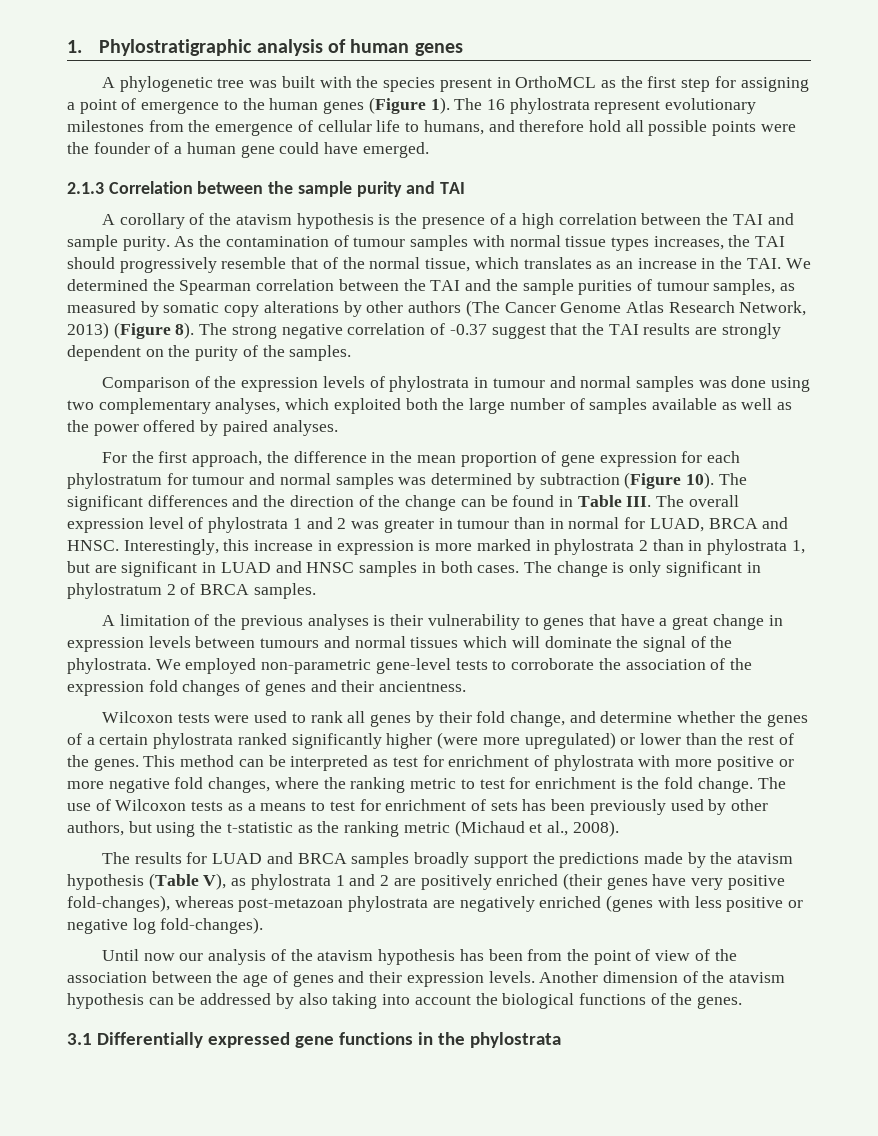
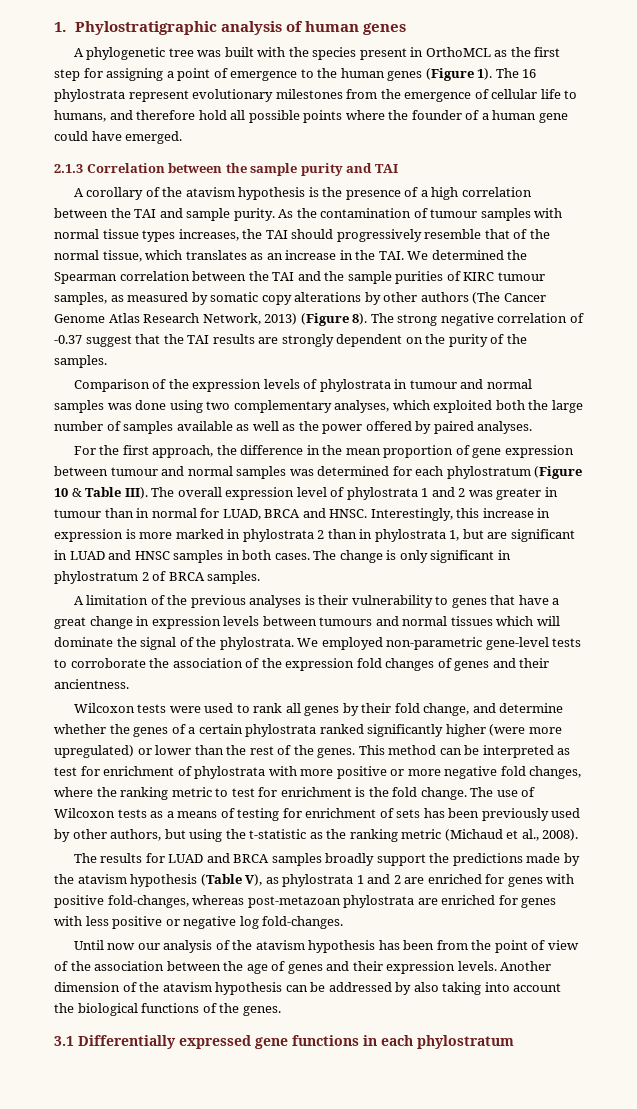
[760,124,796,132] were -> [345,110,385,120] where
(652, 285) none -> [463,272,495,281] KIRC
[681,451,741,463] [67,473,188,489] for each phylostratum for -> [54,466,108,476] between
[516,472,747,489] [67,495,652,511] by subtraction (Figure 10). The significant differences and the direction of the change can be found in Table III. -> [392,466,583,479] [54,487,148,499] for each phylostratum (Figure 10 & Table III).
[311,801,355,811] to test -> [220,808,280,821] of testing
[420,873,785,890] [67,895,170,912] positively enriched (their genes have very positive fold-changes), -> [427,874,575,887] [54,895,189,908] enriched for genes with positive fold-changes,
[459,895,654,912] negatively enriched (genes -> [441,895,557,908] enriched for genes
[160,917,264,934] fold-changes). -> [262,916,344,929] fold-changes.
[437,1032,561,1048] the phylostrata -> [381,1035,514,1049] each phylostratum

